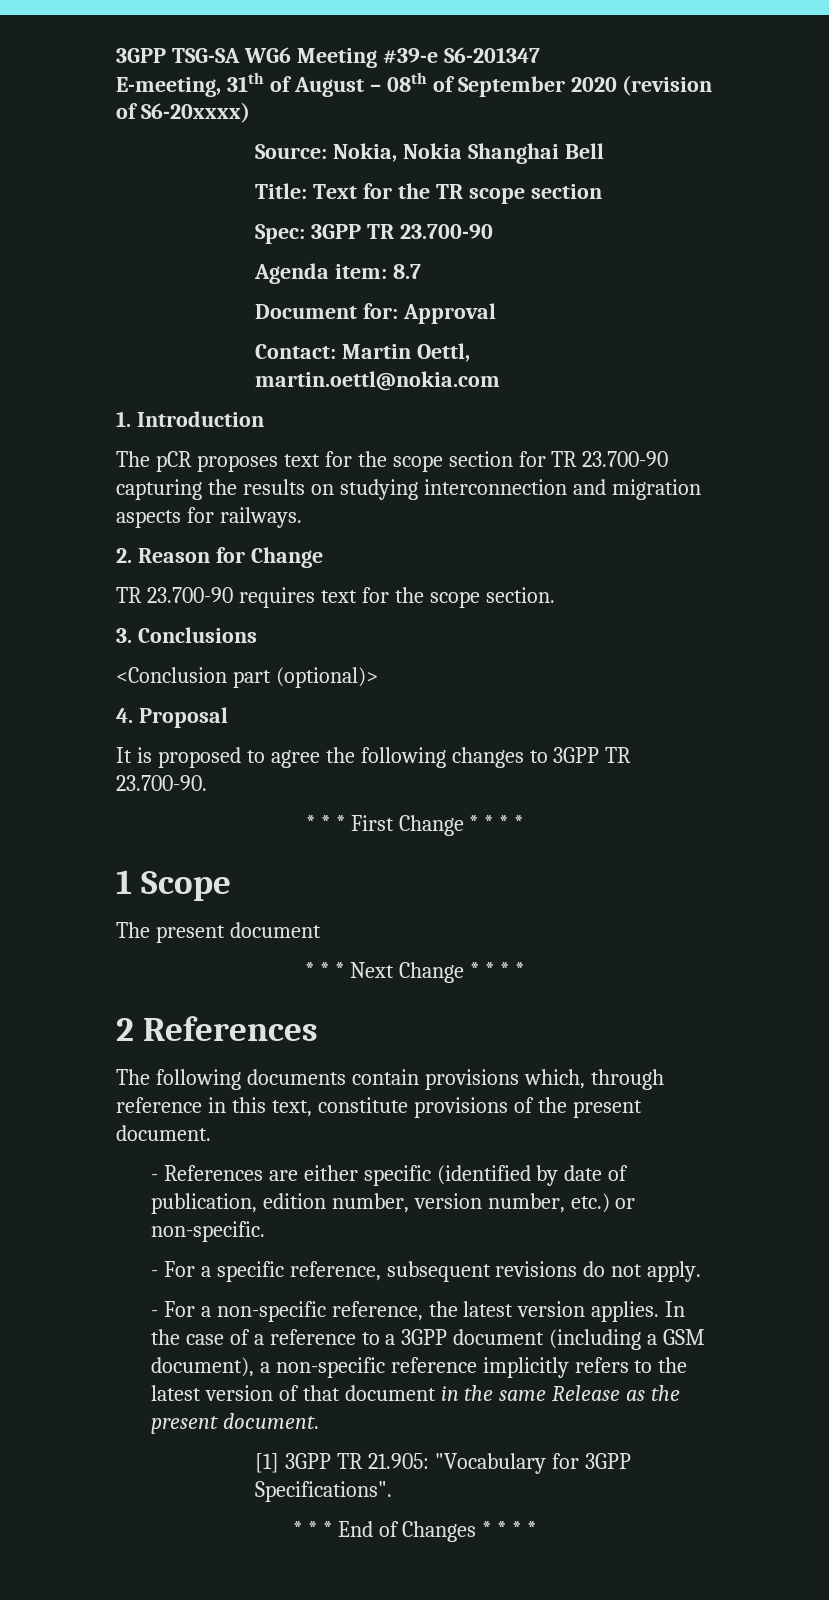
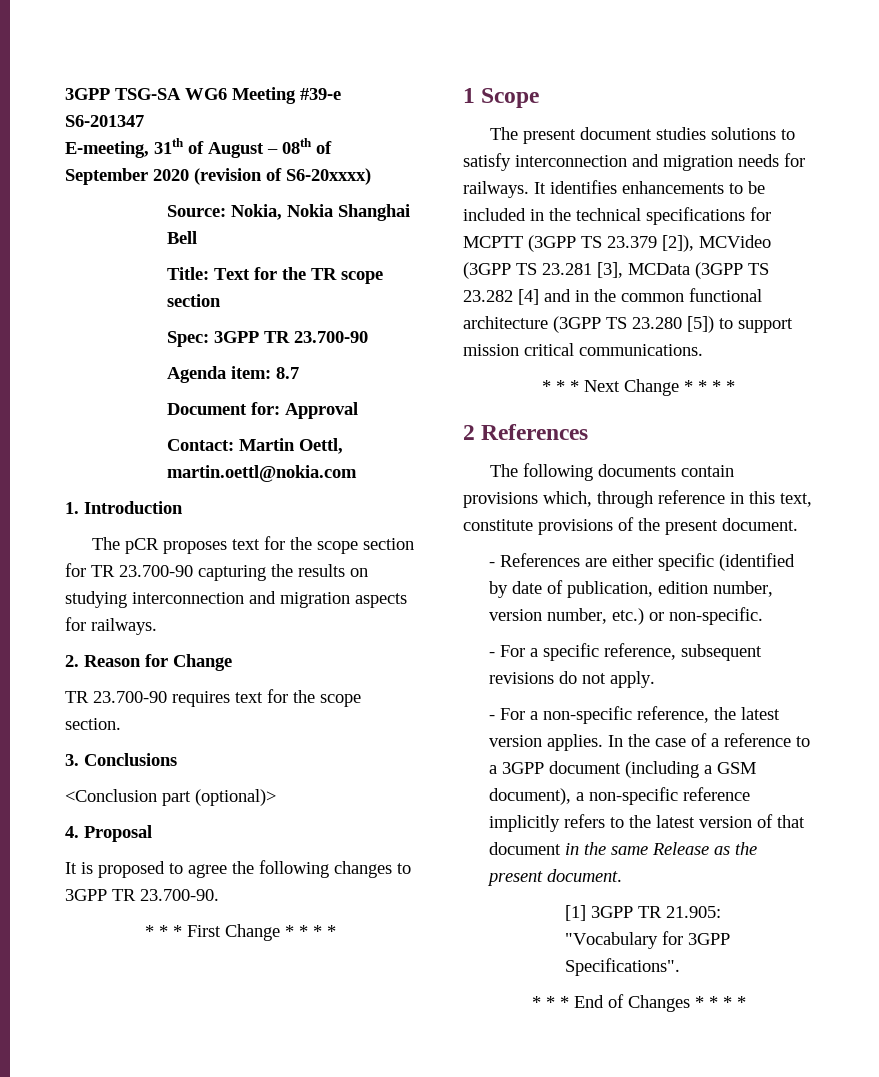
(321, 930) none -> [656,127,796,140] [463,153,805,171] [463,180,765,198] [463,207,771,225] [463,235,771,252] [463,262,769,279] [463,288,762,305] [463,316,793,333] [463,343,703,356] studies solutions to satisfy interconnection and migration needs for railways. It identifies enhancements to be included in the technical specifications for MCPTT (3GPP TS 23.379 [2]), MCVideo (3GPP TS 23.281 [3], MCData (3GPP TS 23.282 [4] and in the common functional architecture (3GPP TS 23.280 [5]) to support mission critical communications.

